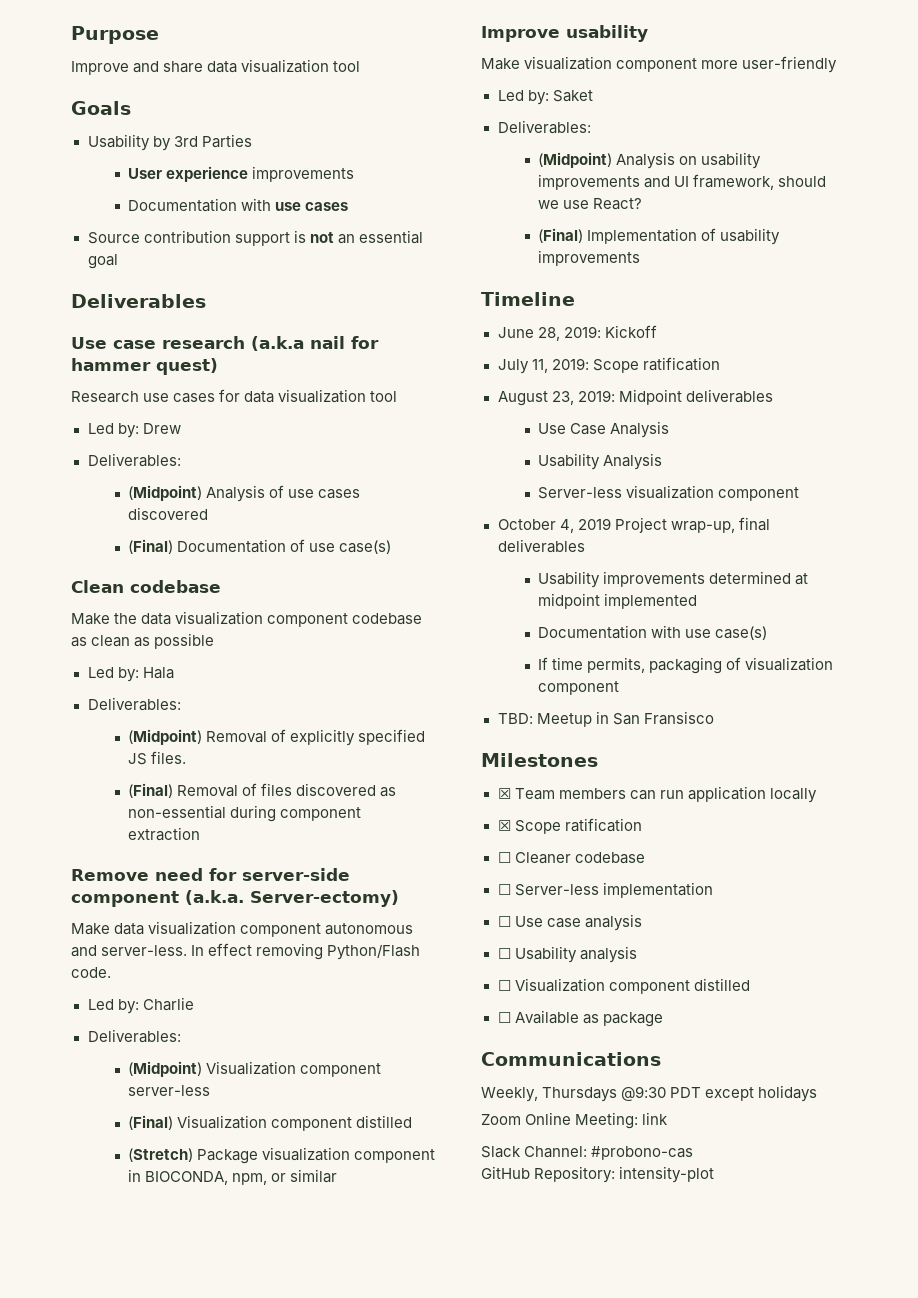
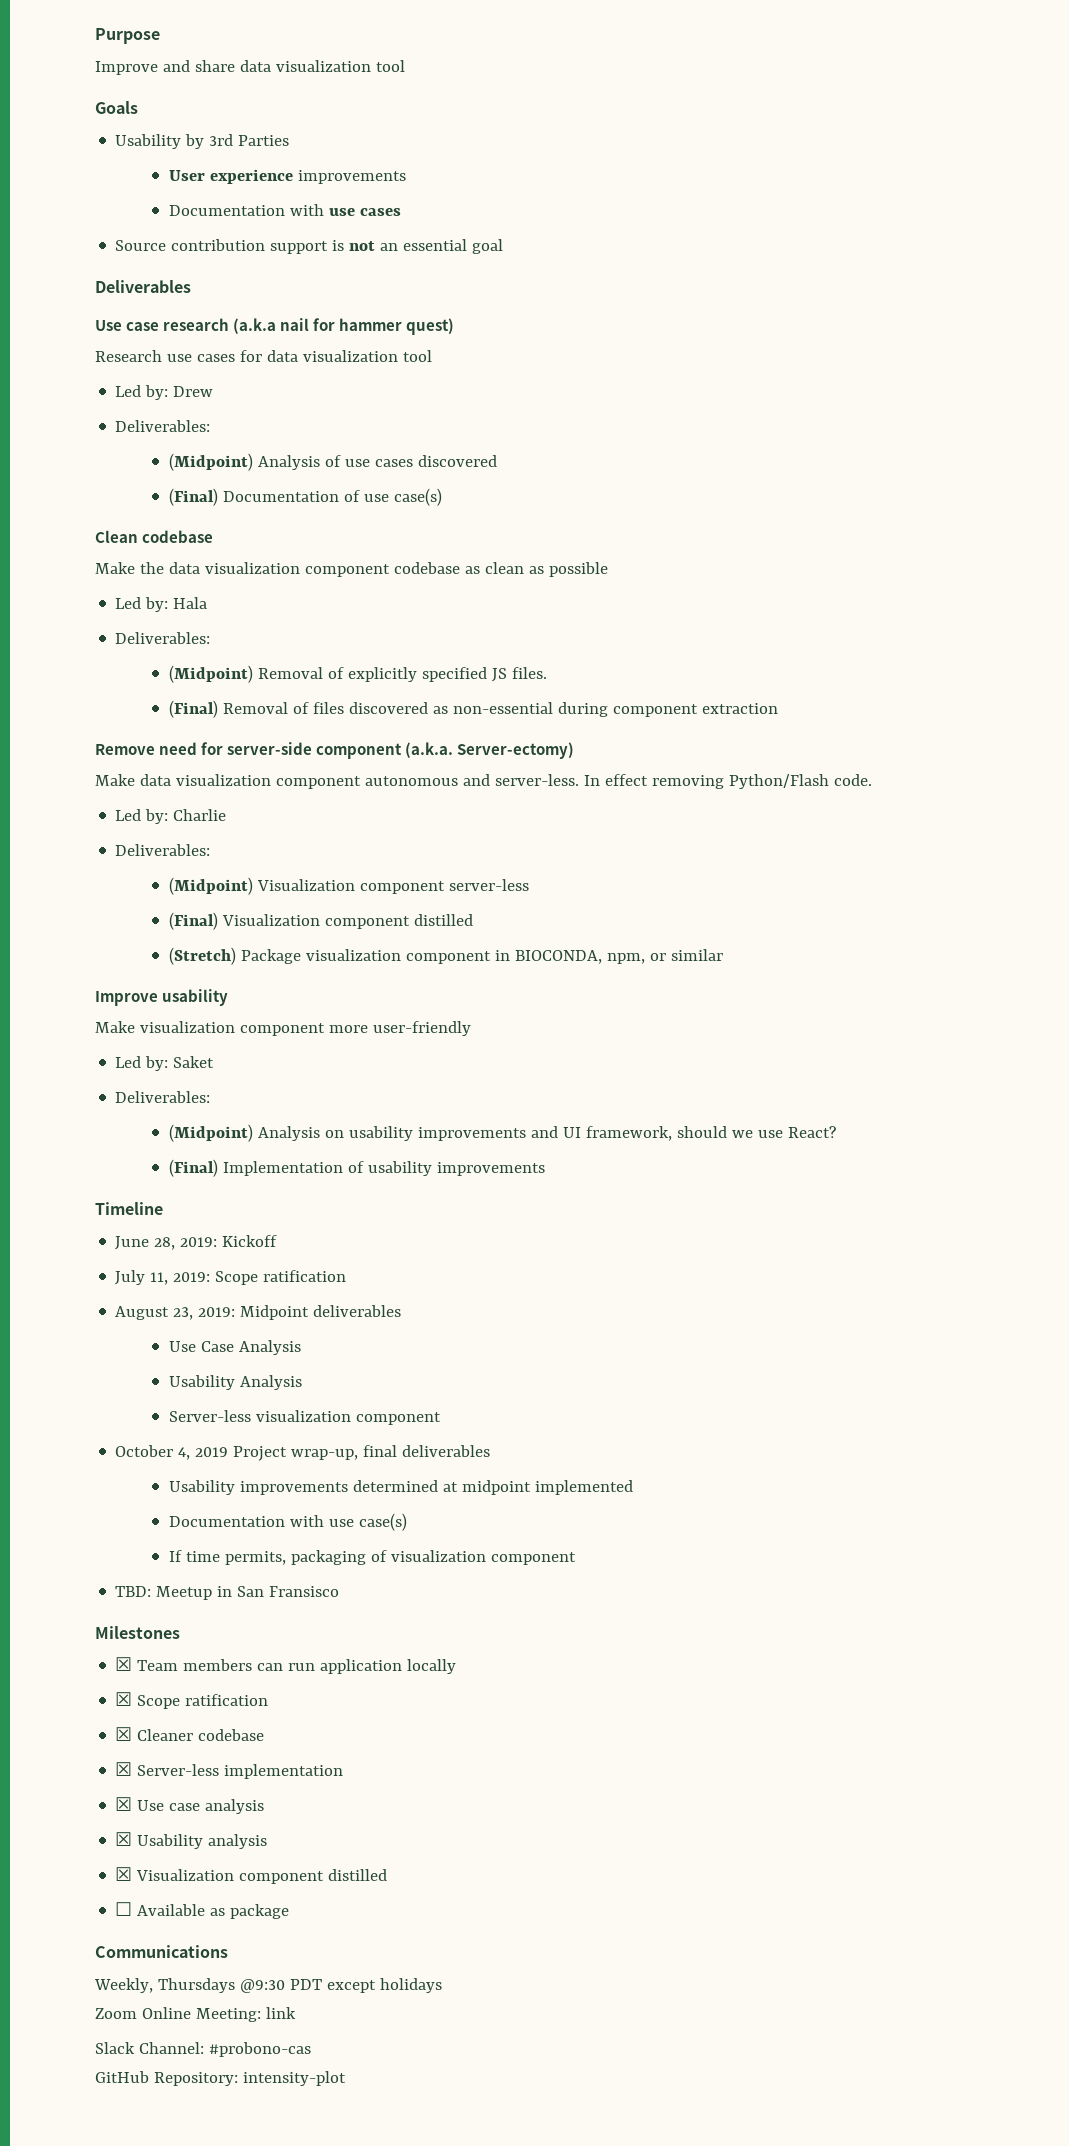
[497,852,511,863] ☐ -> [115,1727,133,1741] ☒
[497,884,511,895] ☐ -> [115,1762,133,1776] ☒
[497,916,511,927] ☐ -> [115,1797,133,1811] ☒
[497,948,511,959] ☐ -> [115,1832,133,1846] ☒
[497,980,511,991] ☐ -> [115,1867,133,1881] ☒

